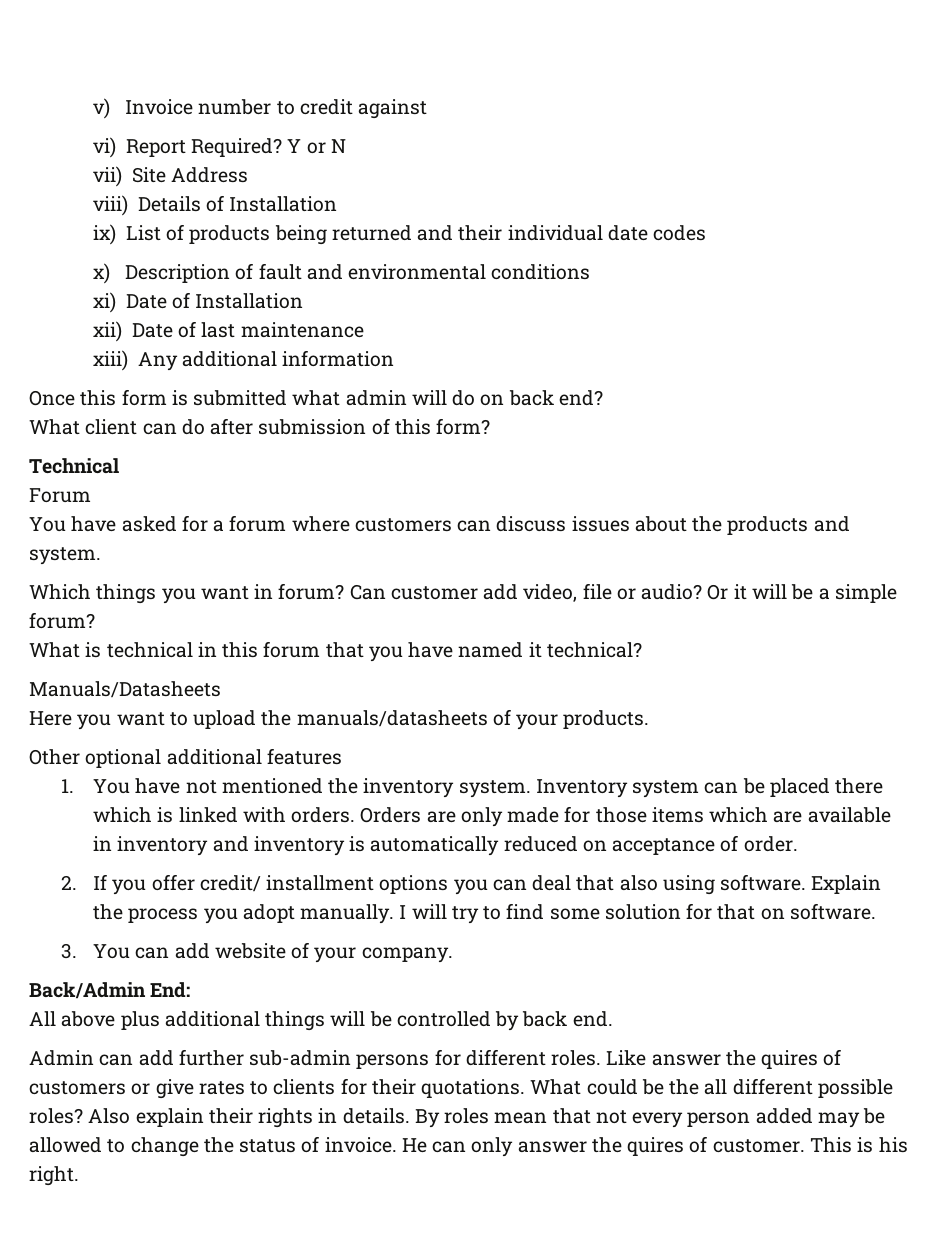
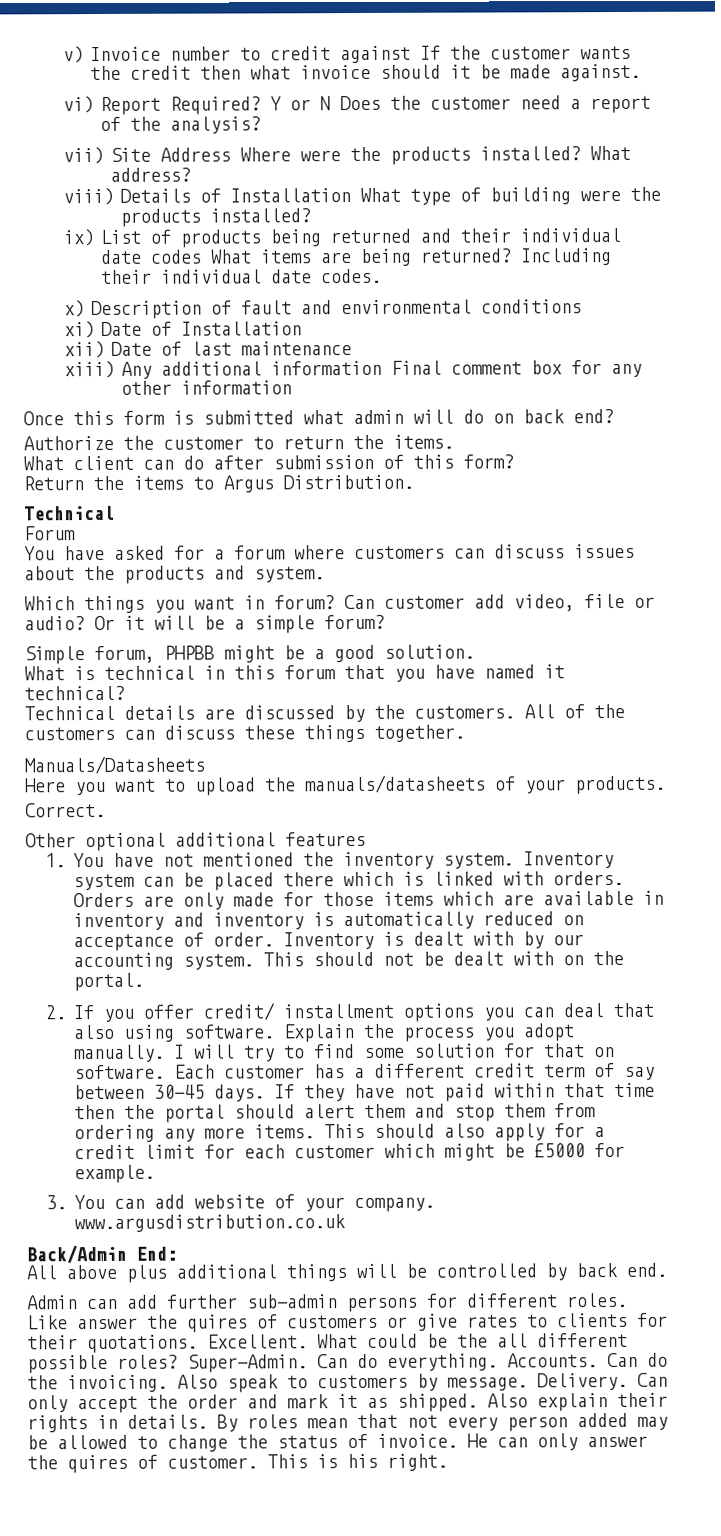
(428, 109) none -> [420,45,632,60] [90,63,642,82] If the customer wants the credit then what invoice should it be made against.
[93,166,249,187] [93,195,338,216] // vii) Site Address // viii) Details of Installation -> [340,95,652,114] [100,116,262,134] [62,145,632,165] [110,167,192,182] [62,186,662,206] [120,208,312,227] Does the customer need a report of the analysis? // vii) Site Address Where were the products installed? What address? // viii) Details of Installation What type of building were the products installed?
(707, 233) none -> [211,248,613,266] [101,268,383,284] What items are being returned? Including their individual date codes.
(395, 358) none -> [391,360,643,378] [121,380,293,395] Final comment box for any other information
(603, 398) none -> [23,434,454,451] // Authorize the customer to return the items.
(491, 426) none -> [23,474,414,493] // Return the items to Argus Distribution.
(95, 620) none -> [24,644,475,665] // Simple forum, PHPBB might be a good solution.
(642, 650) none -> [24,703,625,723] [24,724,465,743] // Technical details are discussed by the customers. All of the customers can discuss these things together.
(650, 719) none -> [25,802,106,818] // Correct.
(798, 844) none -> [282,931,584,950] [72,950,624,971] [72,972,144,992] Inventory is dealt with by our accounting system. This should not be dealt with on the portal.
(876, 911) none -> [173,1063,655,1080] [73,1082,655,1102] [73,1103,596,1123] [73,1123,605,1143] [73,1142,625,1161] [73,1164,155,1184] Each customer has a different credit term of say between 30-45 days. If they have not paid within that time then the portal should alert them and stop them from ordering any more items. This should also apply for a credit limit for each customer which might be £5000 for example.
(453, 955) none -> [73,1214,346,1233] www.argusdistribution.co.uk
(526, 1088) none -> [207,1334,308,1349] Excellent.
(83, 1116) none -> [187,1352,668,1373] [27,1372,668,1393] [27,1393,478,1414] Super-Admin. Can do everything. Accounts. Can do the invoicing. Also speak to customers by message. Delivery. Can only accept the order and mark it as shipped.

